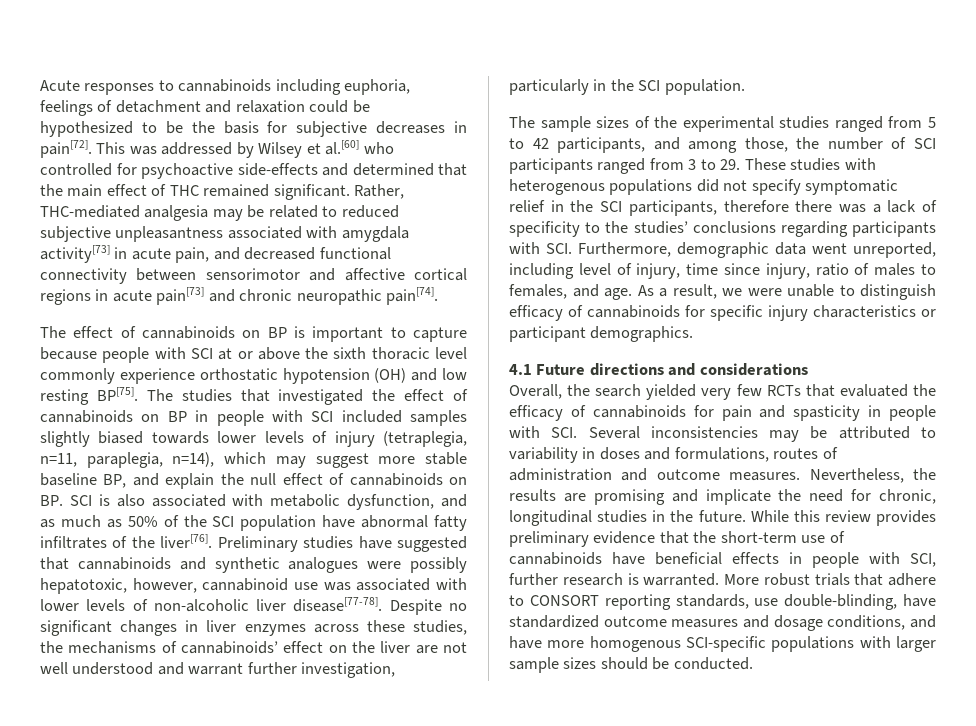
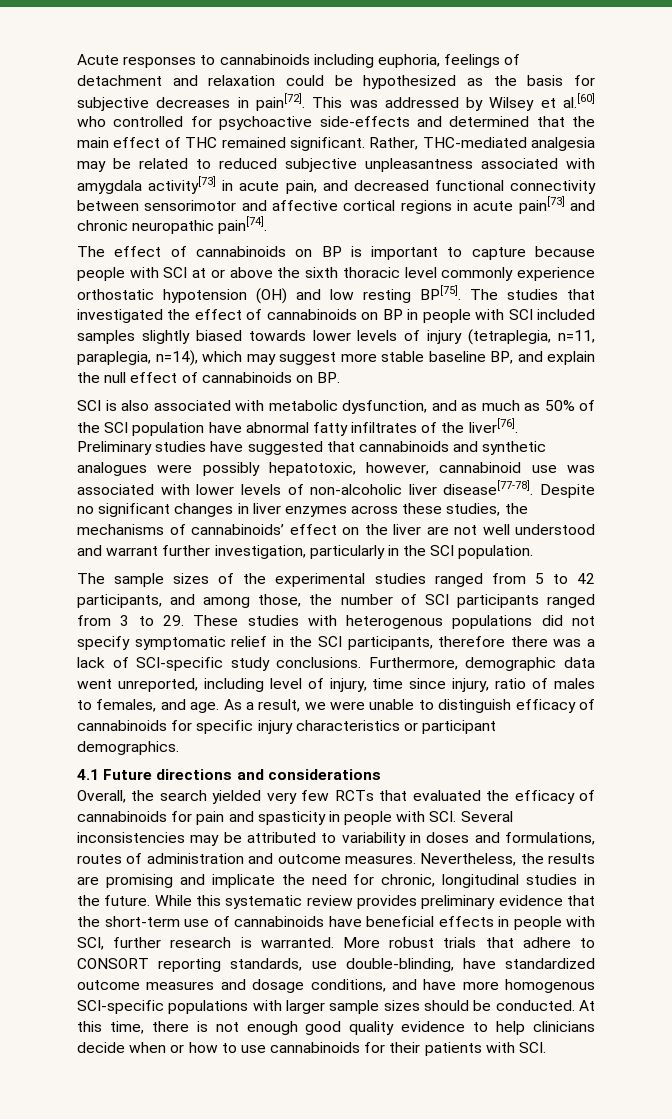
[141,121,183,134] to be -> [467,78,483,86] as
(63, 500) none -> (341, 377) //
[509,221,936,237] [509,242,572,254] specificity to the studies’ conclusions regarding participants with SCI. -> [136,657,362,671] SCI-specific study conclusions.
(820, 516) none -> [225,895,303,909] systematic
(753, 663) none -> [579,1000,595,1011] [77,1021,596,1035] [77,1042,547,1056] At this time, there is not enough good quality evidence to help clinicians decide when or how to use cannabinoids for their patients with SCI.

